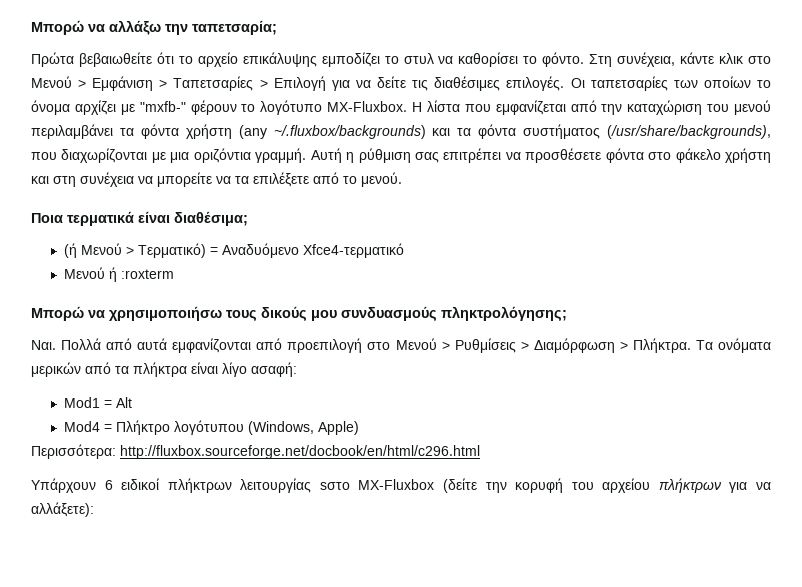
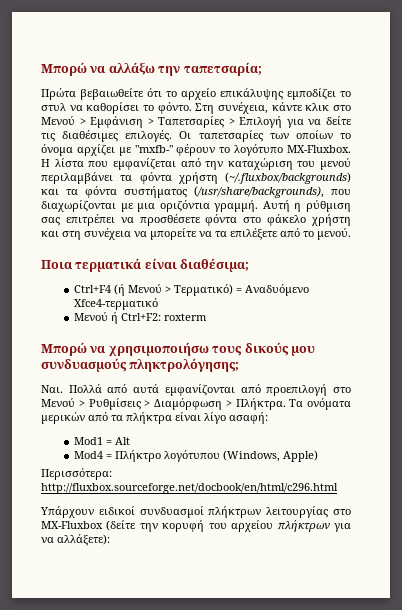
[238,125,426,139] (any ~/.fluxbox/backgrounds) -> [225,172,351,184] (~/.fluxbox/backgrounds)
(248, 218) none -> [73,285,111,293] Ctrl+F4
[120,269,174,279] :roxterm -> [120,313,207,321] Ctrl+F2: roxterm
[104,478,160,490] 6 ειδικοί -> [98,506,204,518] ειδικοί συνδυασμοί
[319,482,350,490] sστο -> [333,509,352,515] στο

